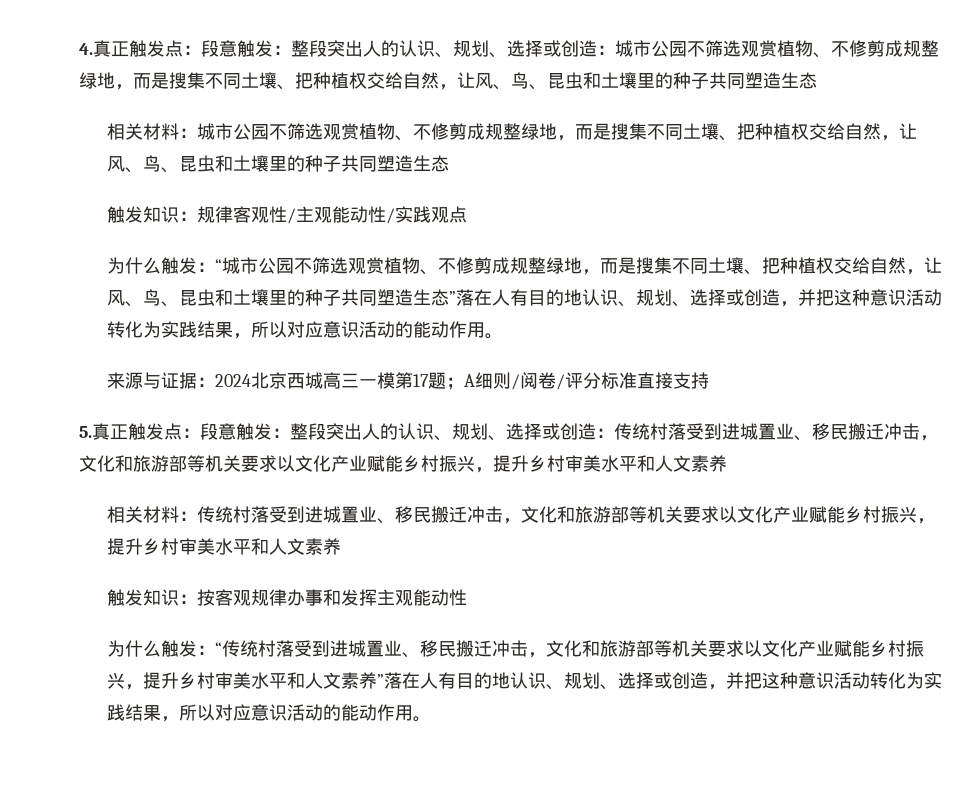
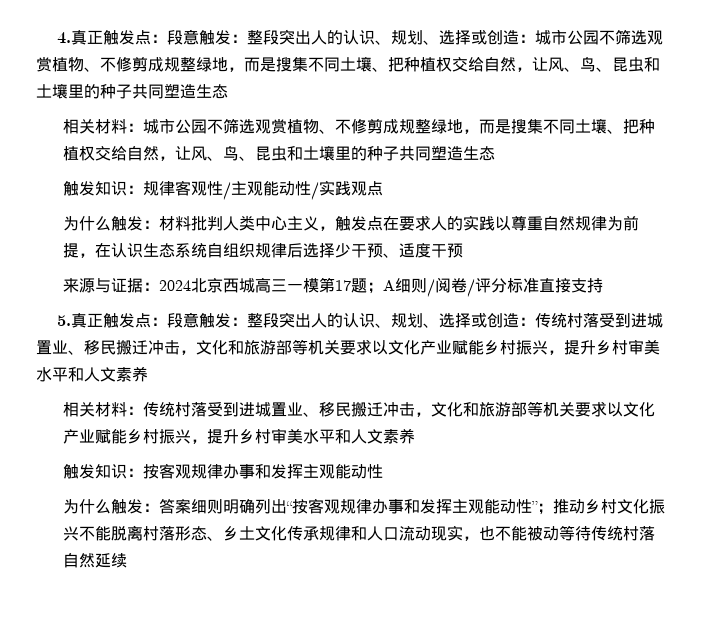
[214,257,942,275] [106,289,942,307] [106,321,503,339] “城市公园不筛选观赏植物、不修剪成规整绿地，而是搜集不同土壤、把种植权交给自然，让风、鸟、昆虫和土壤里的种子共同塑造生态”落在人有目的地认识、规划、选择或创造，并把这种意识活动转化为实践结果，所以对应意识活动的能动作用。 -> [159,215,640,231] [63,243,464,258] 材料批判人类中心主义，触发点在要求人的实践以尊重自然规律为前提，在认识生态系统自组织规律后选择少干预、适度干预
[214,640,924,658] [106,672,942,690] [106,704,431,722] “传统村落受到进城置业、移民搬迁冲击，文化和旅游部等机关要求以文化产业赋能乡村振兴，提升乡村审美水平和人文素养”落在人有目的地认识、规划、选择或创造，并把这种意识活动转化为实践结果，所以对应意识活动的能动作用。 -> [159,498,666,515] [63,525,656,541] [63,553,128,568] 答案细则明确列出“按客观规律办事和发挥主观能动性”；推动乡村文化振兴不能脱离村落形态、乡土文化传承规律和人口流动现实，也不能被动等待传统村落自然延续

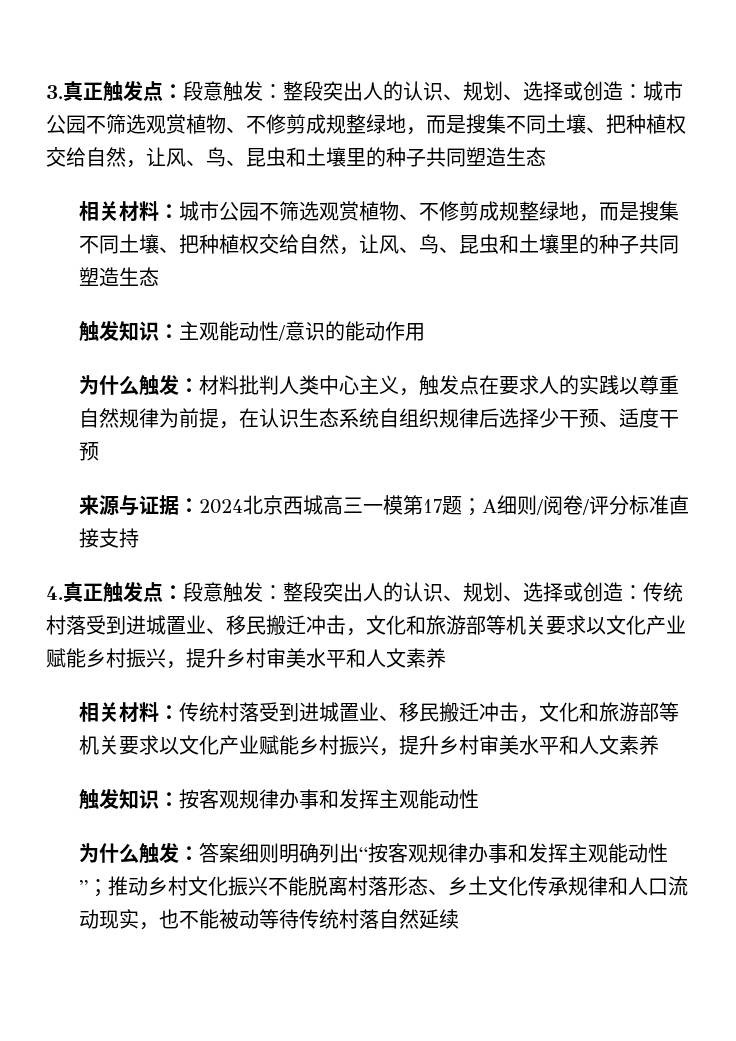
[57,32,72,44] 4. -> [46,85,63,99] 3.
[143,180,384,200] 规律客观性/主观能动性/实践观点 -> [178,321,425,341] 主观能动性/意识的能动作用
[57,315,72,326] 5. -> [46,586,63,600] 4.

